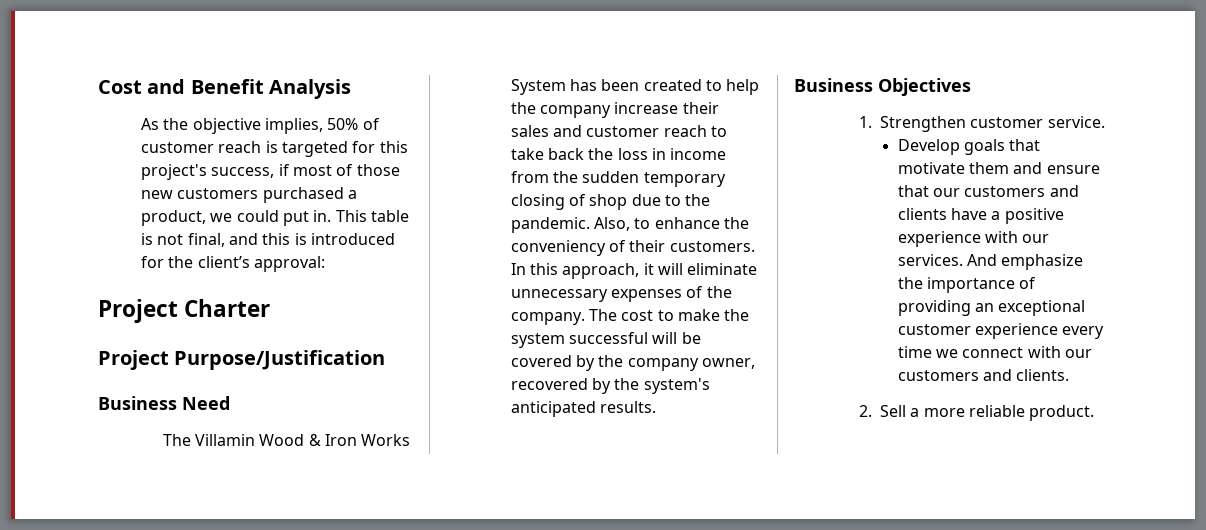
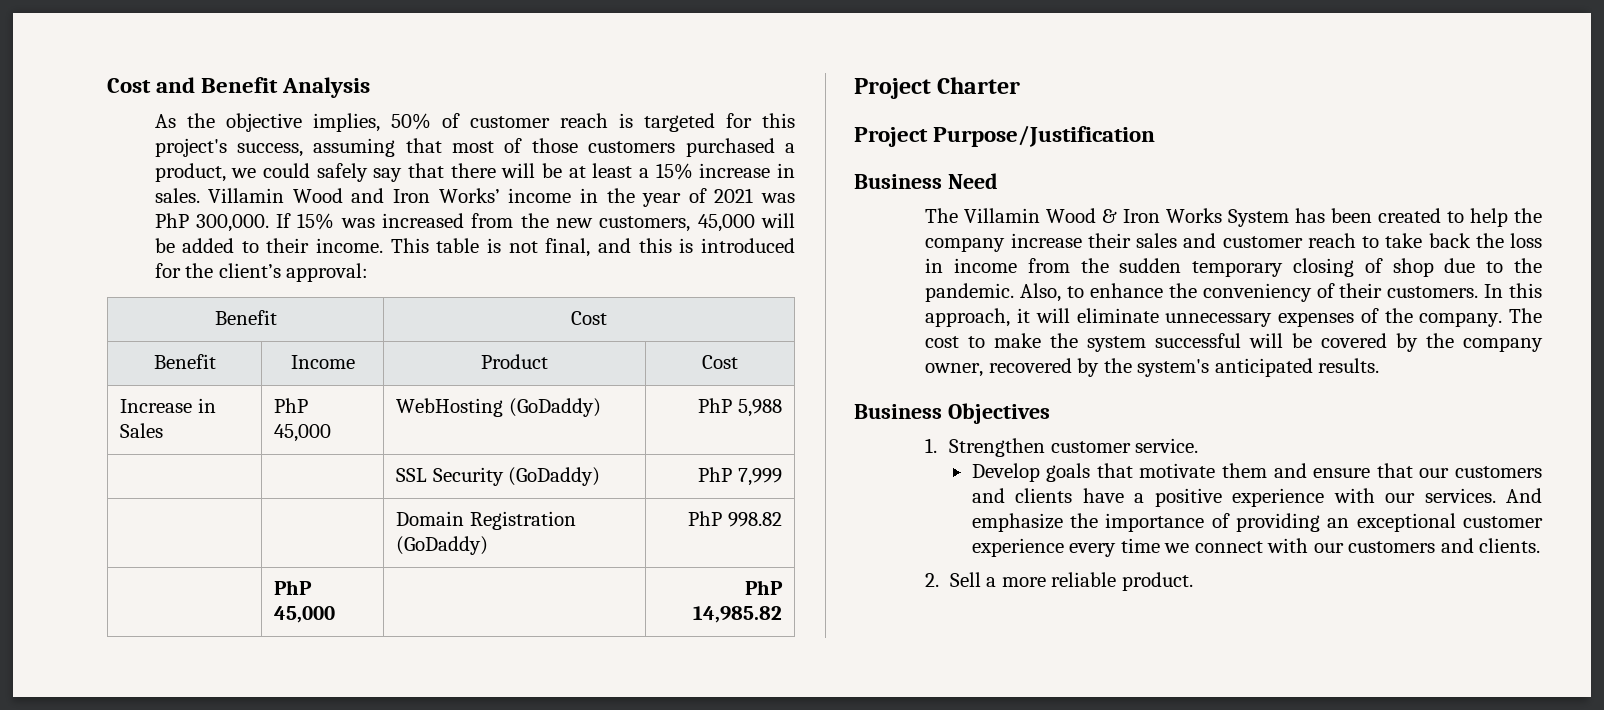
[278,164,290,176] if -> [313,138,442,157] assuming that
[141,190,174,199] new -> (578, 145) none
[282,210,332,226] put in. -> [316,163,795,182] [154,188,795,207] [154,213,795,232] [154,238,384,253] safely say that there will be at least a 15% increase in sales. Villamin Wood and Iron Works’ income in the year of 2021 was PhP 300,000. If 15% was increased from the new customers, 45,000 will be added to their income.
(325, 264) none -> [214,310,277,325] [571,311,607,325] [153,354,216,369] [290,355,355,369] [480,354,548,369] [702,355,738,369] [120,398,216,413] [120,423,164,438] [274,398,309,413] [274,424,332,442] [396,398,601,417] [698,398,782,417] [396,467,601,486] [698,467,782,486] [396,511,576,530] [396,536,489,555] [688,511,782,527] [274,580,313,595] [274,606,336,623] [744,580,783,595] [692,606,782,623] // Benefit | Cost // Benefit | Income | Product | Cost // Increase in Sales | PhP 45,000 | WebHosting (GoDaddy) | PhP 5,988 // | | SSL Security (GoDaddy) | PhP 7,999 // | | Domain Registration (GoDaddy) | PhP 998.82 // | PhP 45,000 | | PhP 14,985.82

